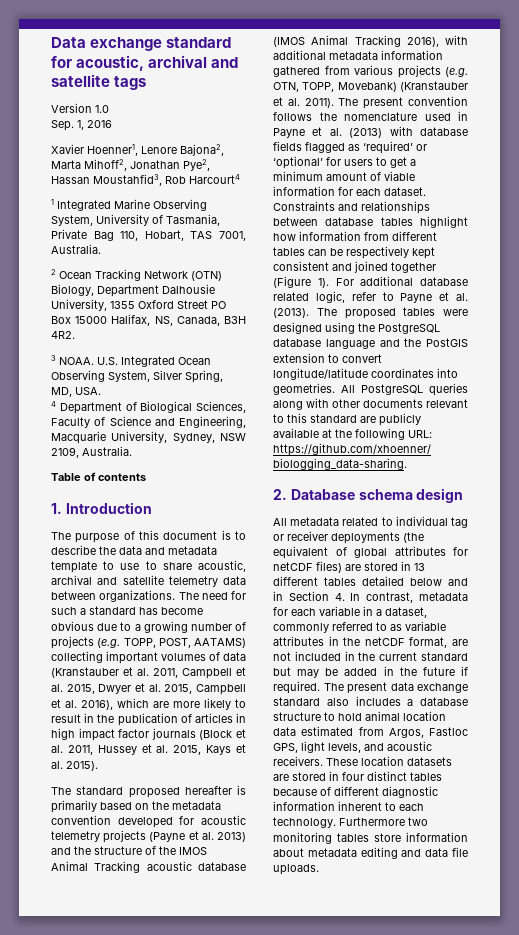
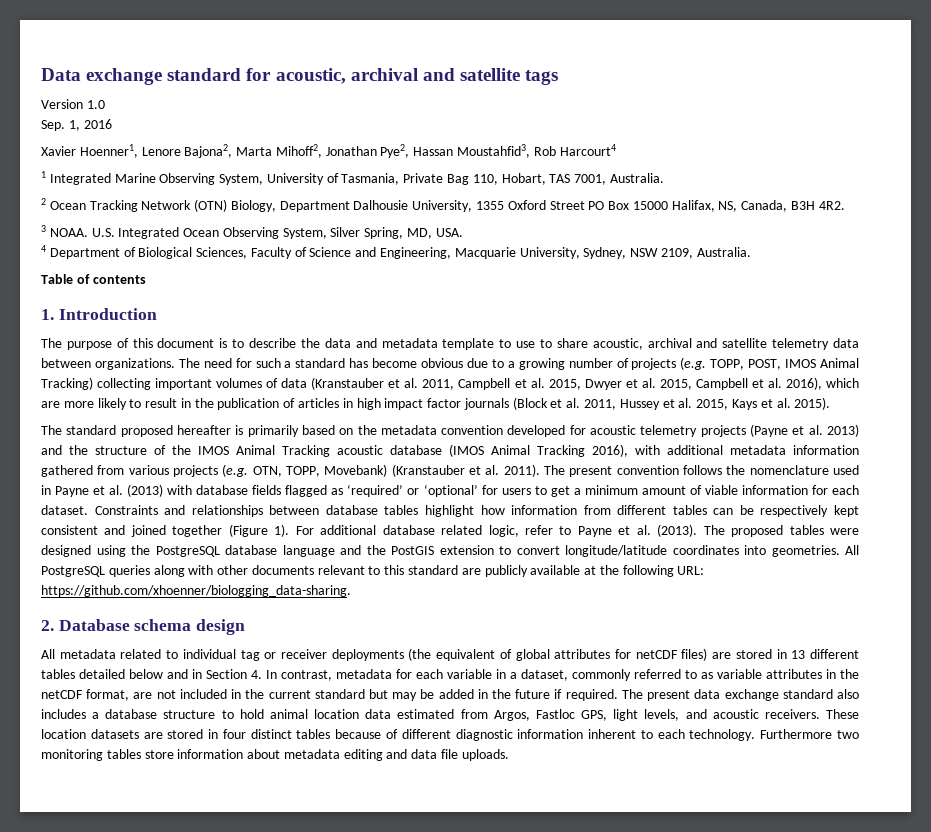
[194,638,246,648] AATAMS) -> [785,358,859,368] [41,377,93,390] IMOS Animal Tracking)

